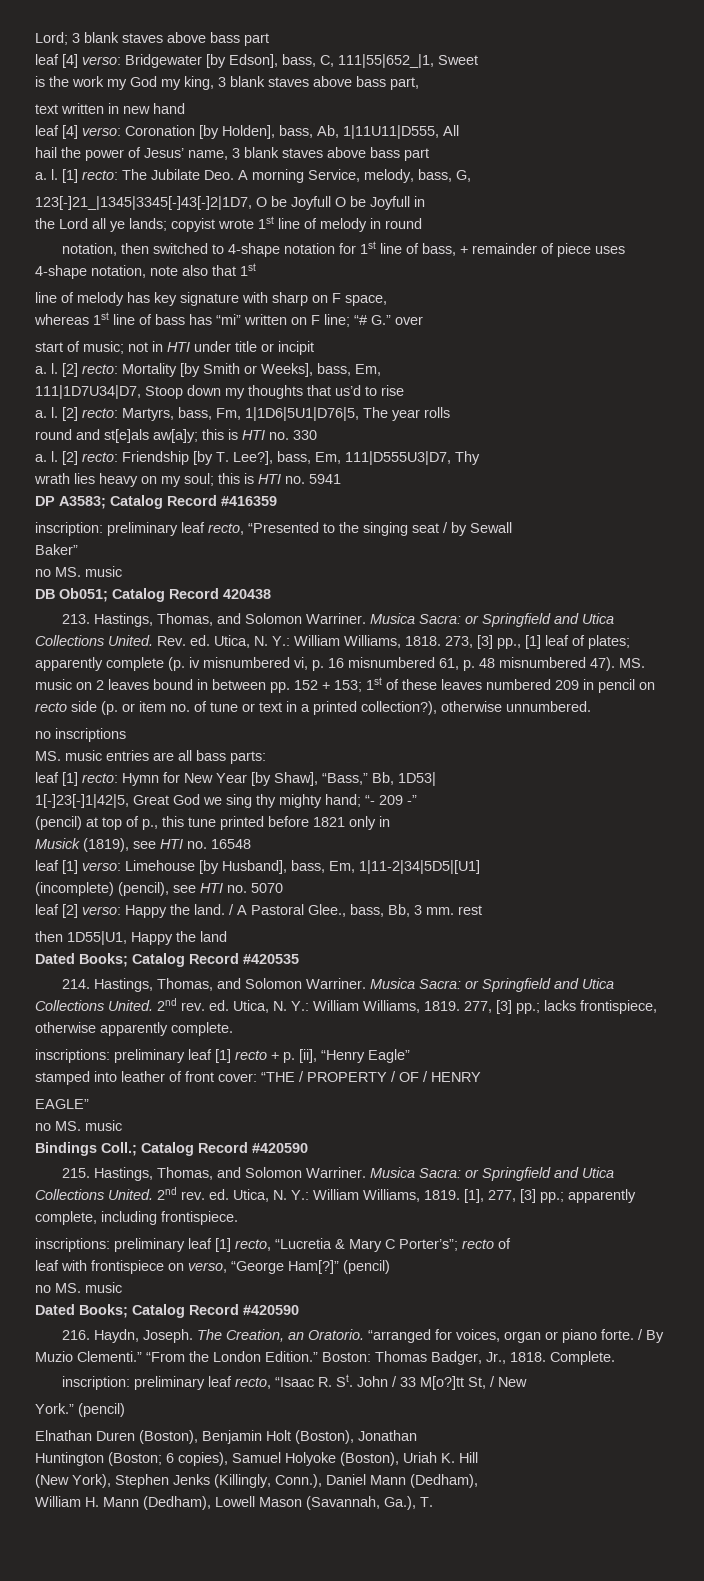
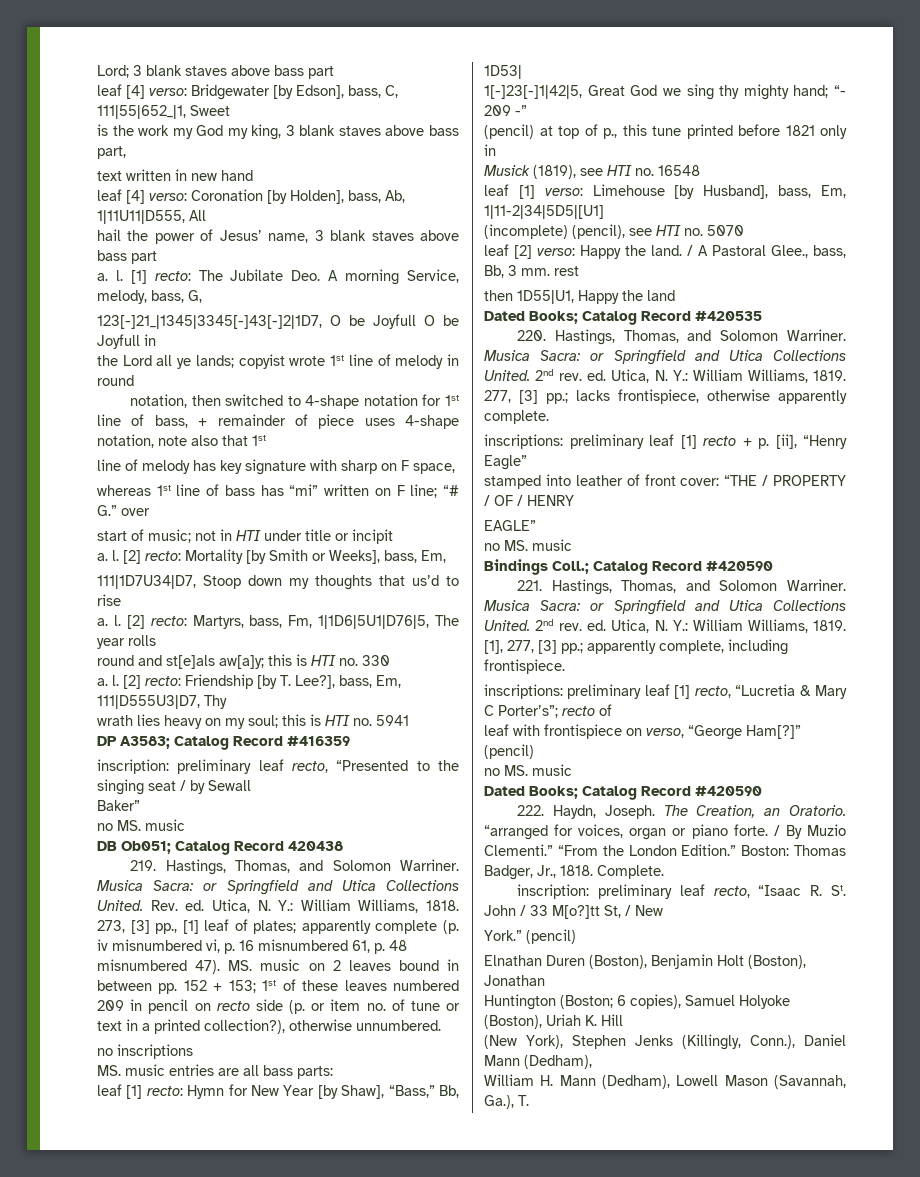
[62,614,91,624] 213. -> [130,860,157,871] 219.
[62,979,91,989] 214. -> [517,330,547,341] 220.
[62,1168,91,1178] 215. -> [517,580,543,591] 221.
[62,1330,91,1340] 216. -> [517,805,545,816] 222.

